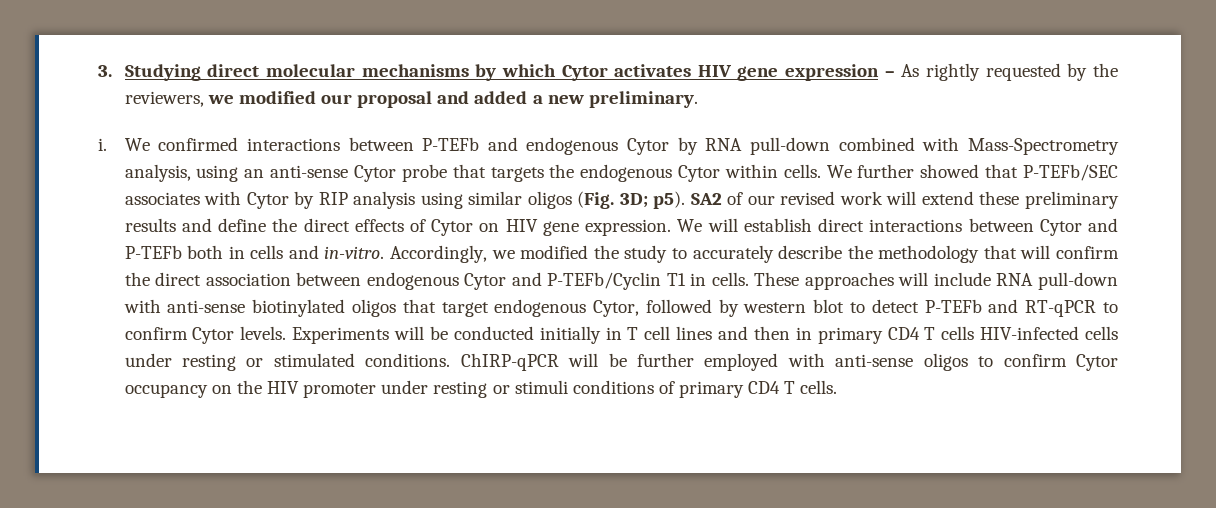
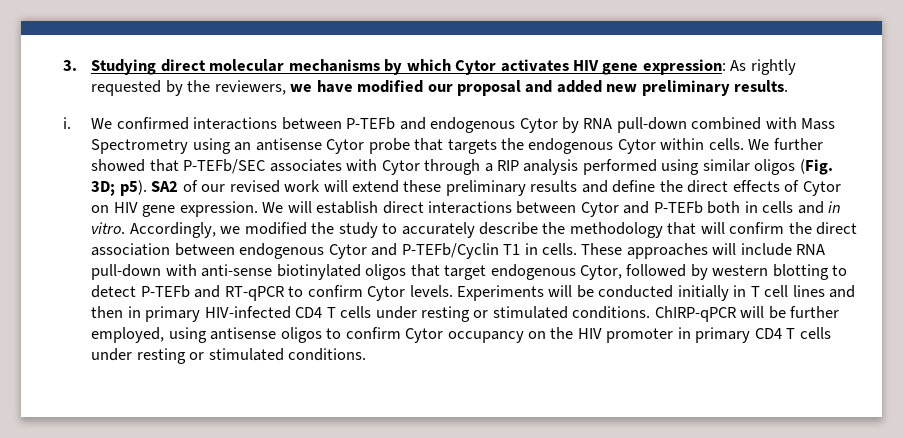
[785,64,895,81] expression – -> [642,59,726,75] expression:
(234, 99) none -> [316,80,353,93] have
[532,91,698,108] a new preliminary. -> [606,80,789,96] new preliminary results.
[968,138,1119,155] [124,164,191,182] Mass-Spectrometry analysis, -> [801,118,836,130] [91,139,189,154] Mass Spectrometry
[270,165,349,178] anti-sense -> [255,138,322,151] antisense
[294,191,315,209] by -> [424,159,493,175] through a
(416, 200) none -> [582,159,657,175] performed
[324,246,385,259] in-vitro. -> [828,201,842,213] [91,222,126,234] in vitro.
[813,299,845,313] blot -> [772,264,829,280] blotting
[887,326,1118,340] CD4 T cells HIV-infected cells -> [204,306,372,319] HIV-infected CD4 T cells
[704,353,914,371] employed with anti-sense -> [91,327,277,343] employed, using antisense
[381,380,838,398] under resting or stimuli conditions of primary CD4 T cells. -> [677,327,831,343] [91,348,367,364] in primary CD4 T cells under resting or stimulated conditions.

